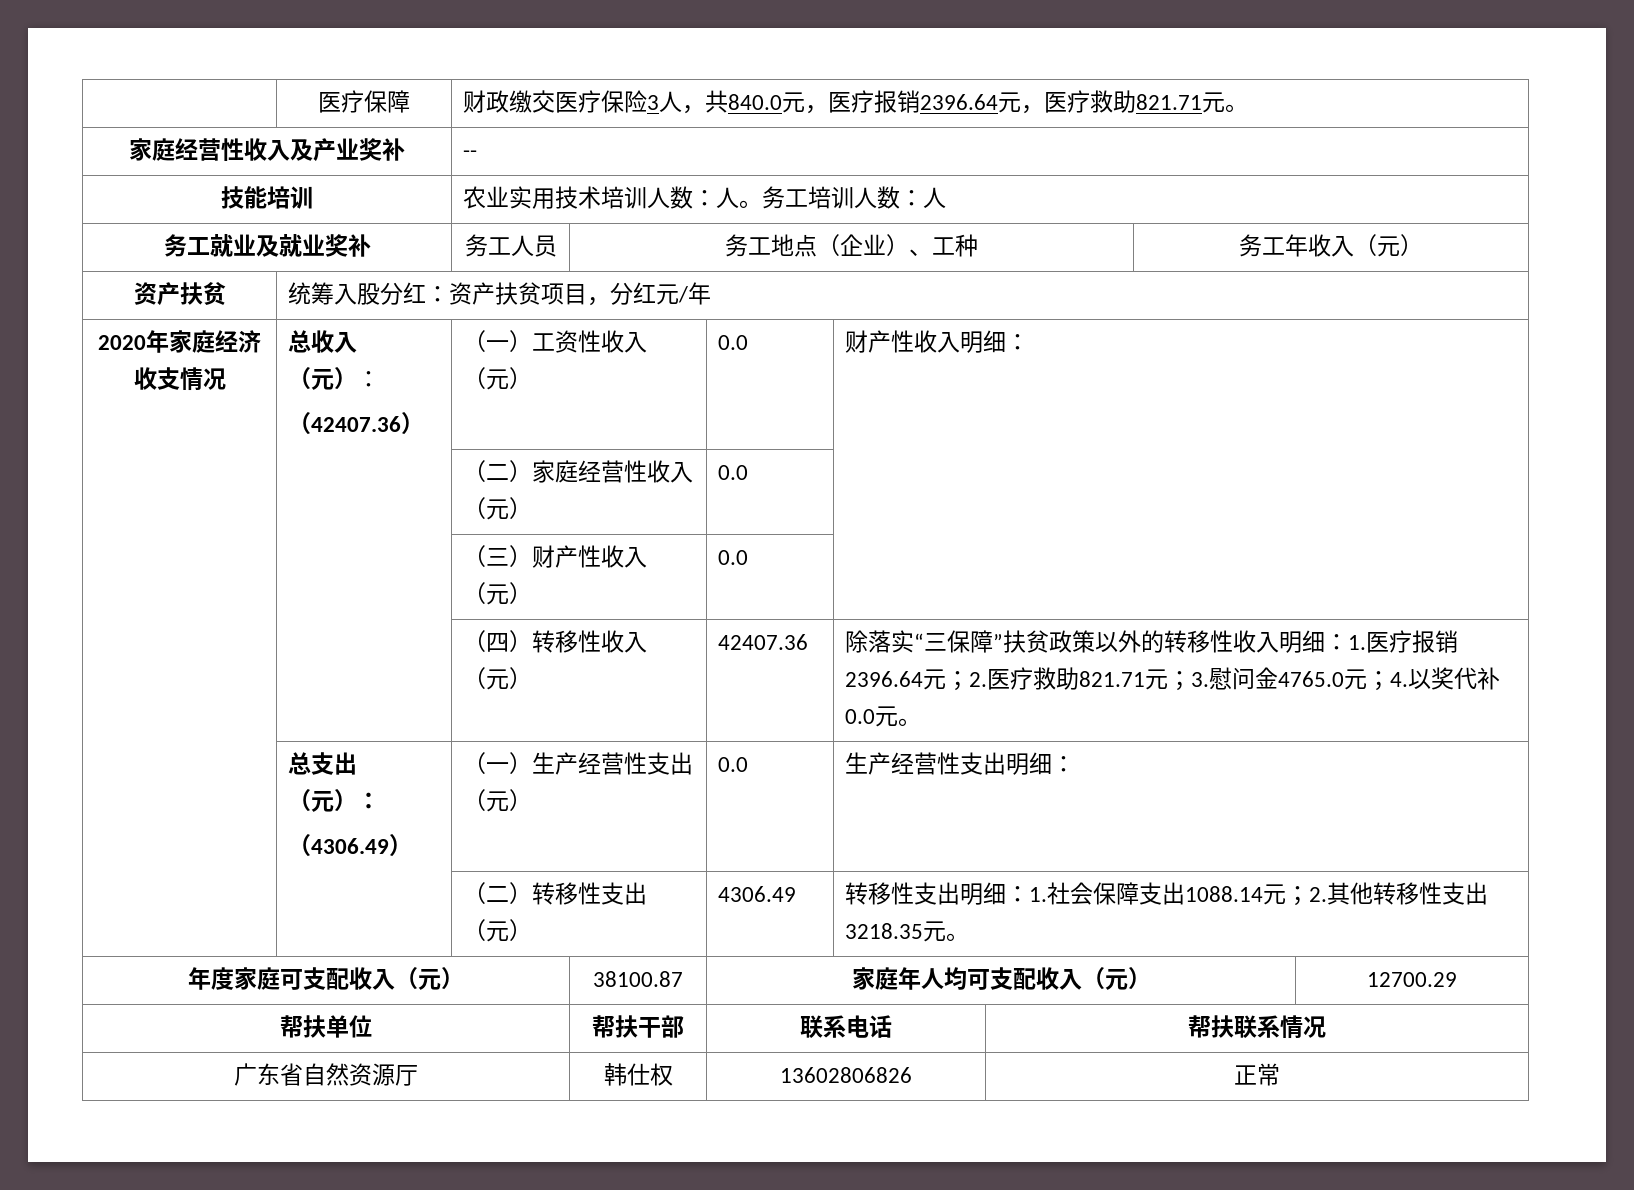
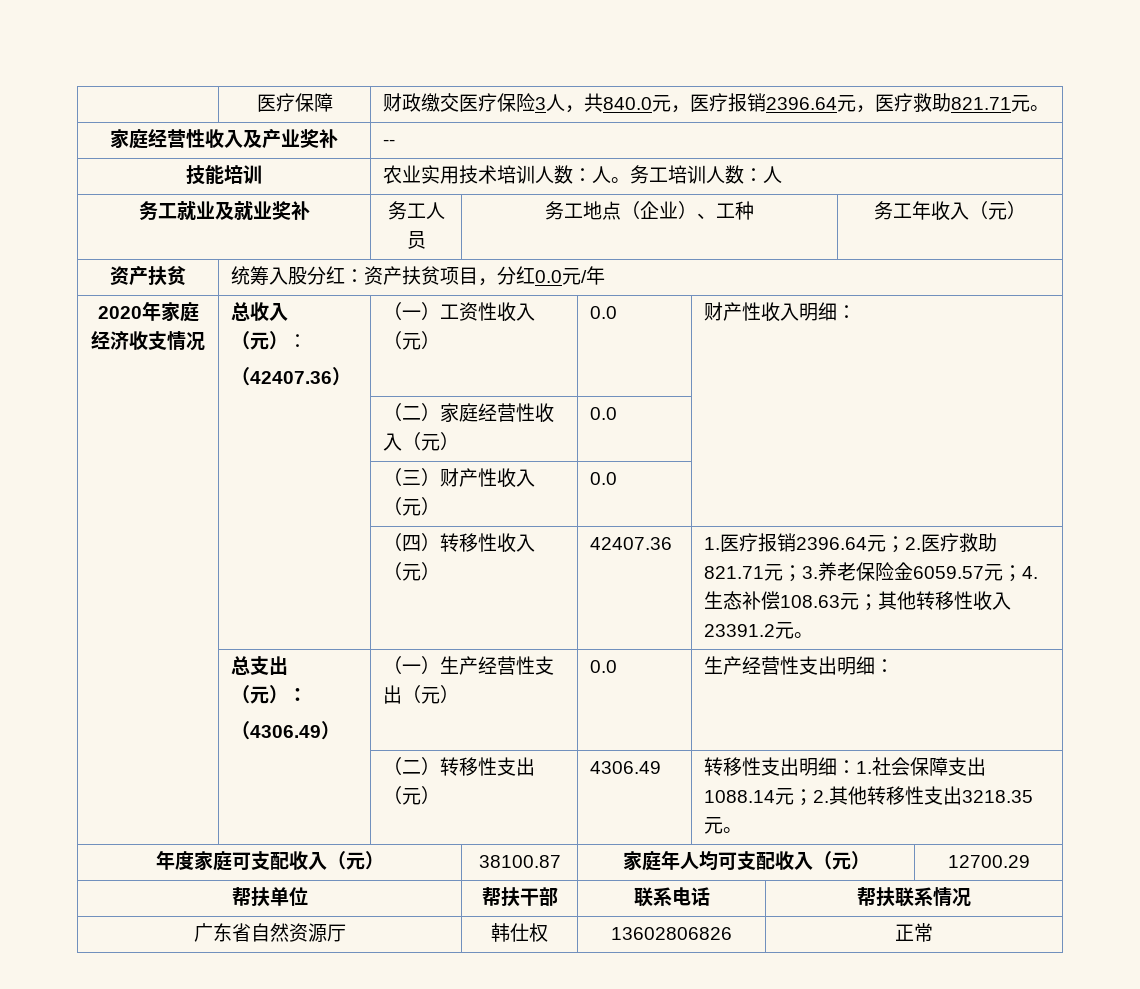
(656, 293) none -> [535,270,563,283] 0.0
[844,630,1348,653] 除落实“三保障”扶贫政策以外的转移性收入明细： -> (673, 543) none
[1208,667,1500,691] [844,709,875,724] 慰问金4765.0元；4.以奖代补0.0 -> [818,562,1039,582] [704,591,1012,611] [704,624,776,637] 养老保险金6059.57元；4.生态补偿108.63元；其他转移性收入23391.2

